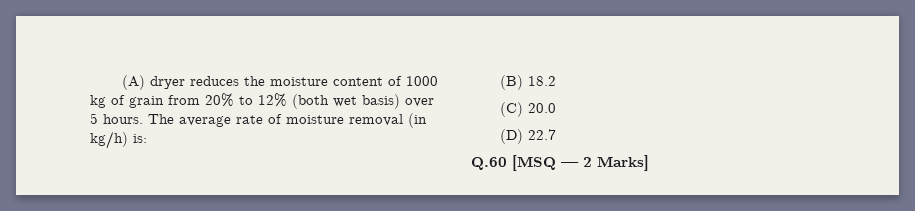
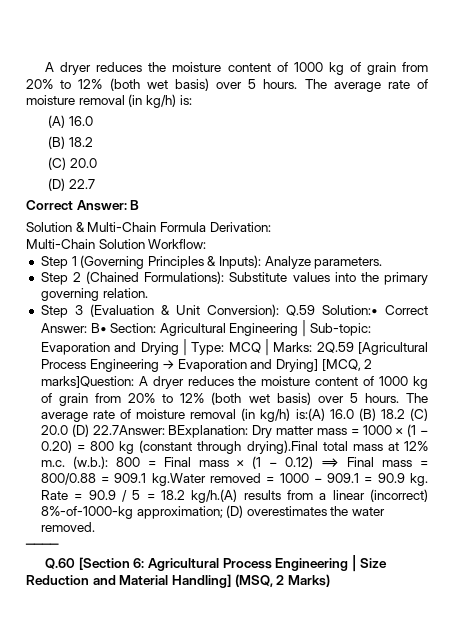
[121,75,145,90] (A) -> [45,62,55,72] A
(147, 138) none -> [48,115,93,128] // (A) 16.0
[471,155,649,171] Q.60 [MSQ — 2 Marks] -> [26,200,140,211] [26,222,271,232] [26,239,207,249] [40,255,383,269] [40,271,428,285] [40,288,148,301] [40,304,428,318] [40,320,371,337] [40,339,428,356] [40,359,373,372] [40,376,429,389] [40,392,428,406] [40,408,428,422] [40,424,428,438] [40,440,429,454] [40,456,428,469] [40,473,429,486] [40,489,428,503] [40,505,386,519] [40,522,95,532] [25,543,59,549] [45,555,387,572] [26,574,330,588] Correct Answer: B // Solution & Multi-Chain Formula Derivation: // Multi-Chain Solution Workflow: // Step 1 (Governing Principles & Inputs): Analyze parameters. // Step 2 (Chained Formulations): Substitute values into the primary governing relation. // Step 3 (Evaluation & Unit Conversion): Q.59 Solution:• Correct Answer: B• Section: Agricultural Engineering | Sub-topic: Evaporation and Drying | Type: MCQ | Marks: 2Q.59 [Agricultural Process Engineering → Evaporation and Drying] [MCQ, 2 marks]Question: A dryer reduces the moisture content of 1000 kg of grain from 20% to 12% (both wet basis) over 5 hours. The average rate of moisture removal (in kg/h) is:(A) 16.0 (B) 18.2 (C) 20.0 (D) 22.7Answer: BExplanation: Dry matter mass = 1000 × (1 − 0.20) = 800 kg (constant through drying).Final total mass at 12% m.c. (w.b.): 800 = Final mass × (1 − 0.12) ⟹ Final mass = 800/0.88 = 909.1 kg.Water removed = 1000 − 909.1 = 90.9 kg. Rate = 90.9 / 5 = 18.2 kg/h.(A) results from a linear (incorrect) 8%-of-1000-kg approximation; (D) overestimates the water removed. // ──── // Q.60 [Section 6: Agricultural Process Engineering | Size Reduction and Material Handling] (MSQ, 2 Marks)

